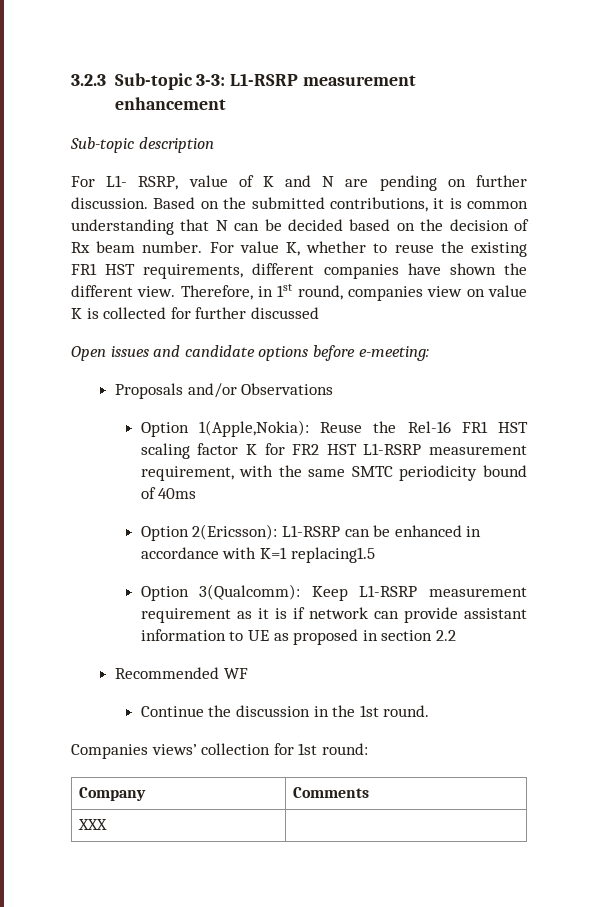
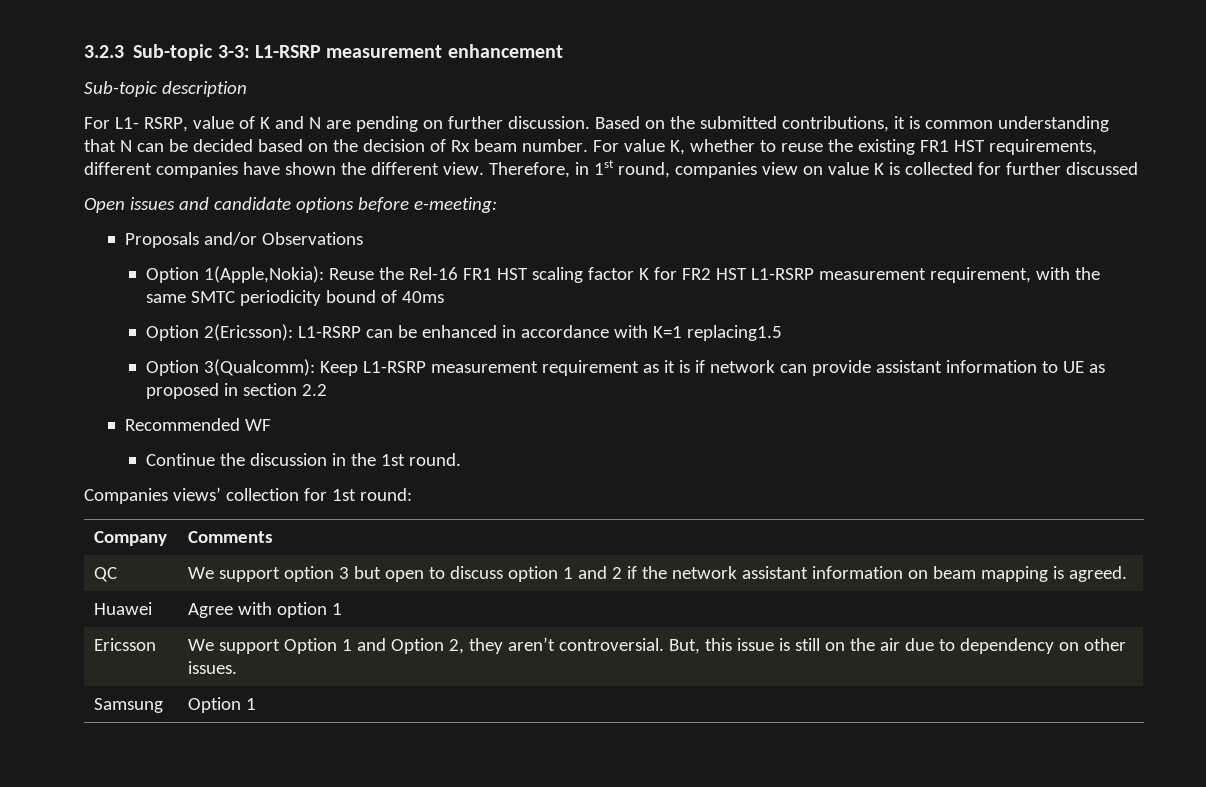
[78,819,108,830] XXX | -> [94,567,118,582] [188,566,1128,582] [94,602,153,615] [188,602,343,618] [94,638,157,651] [188,637,1127,654] [188,661,238,674] [94,698,164,713] [188,697,257,713] QC | We support option 3 but open to discuss option 1 and 2 if the network assistant information on beam mapping is agreed. // Huawei | Agree with option 1 // Ericsson | We support Option 1 and Option 2, they aren’t controversial. But, this issue is still on the air due to dependency on other issues. // Samsung | Option 1

